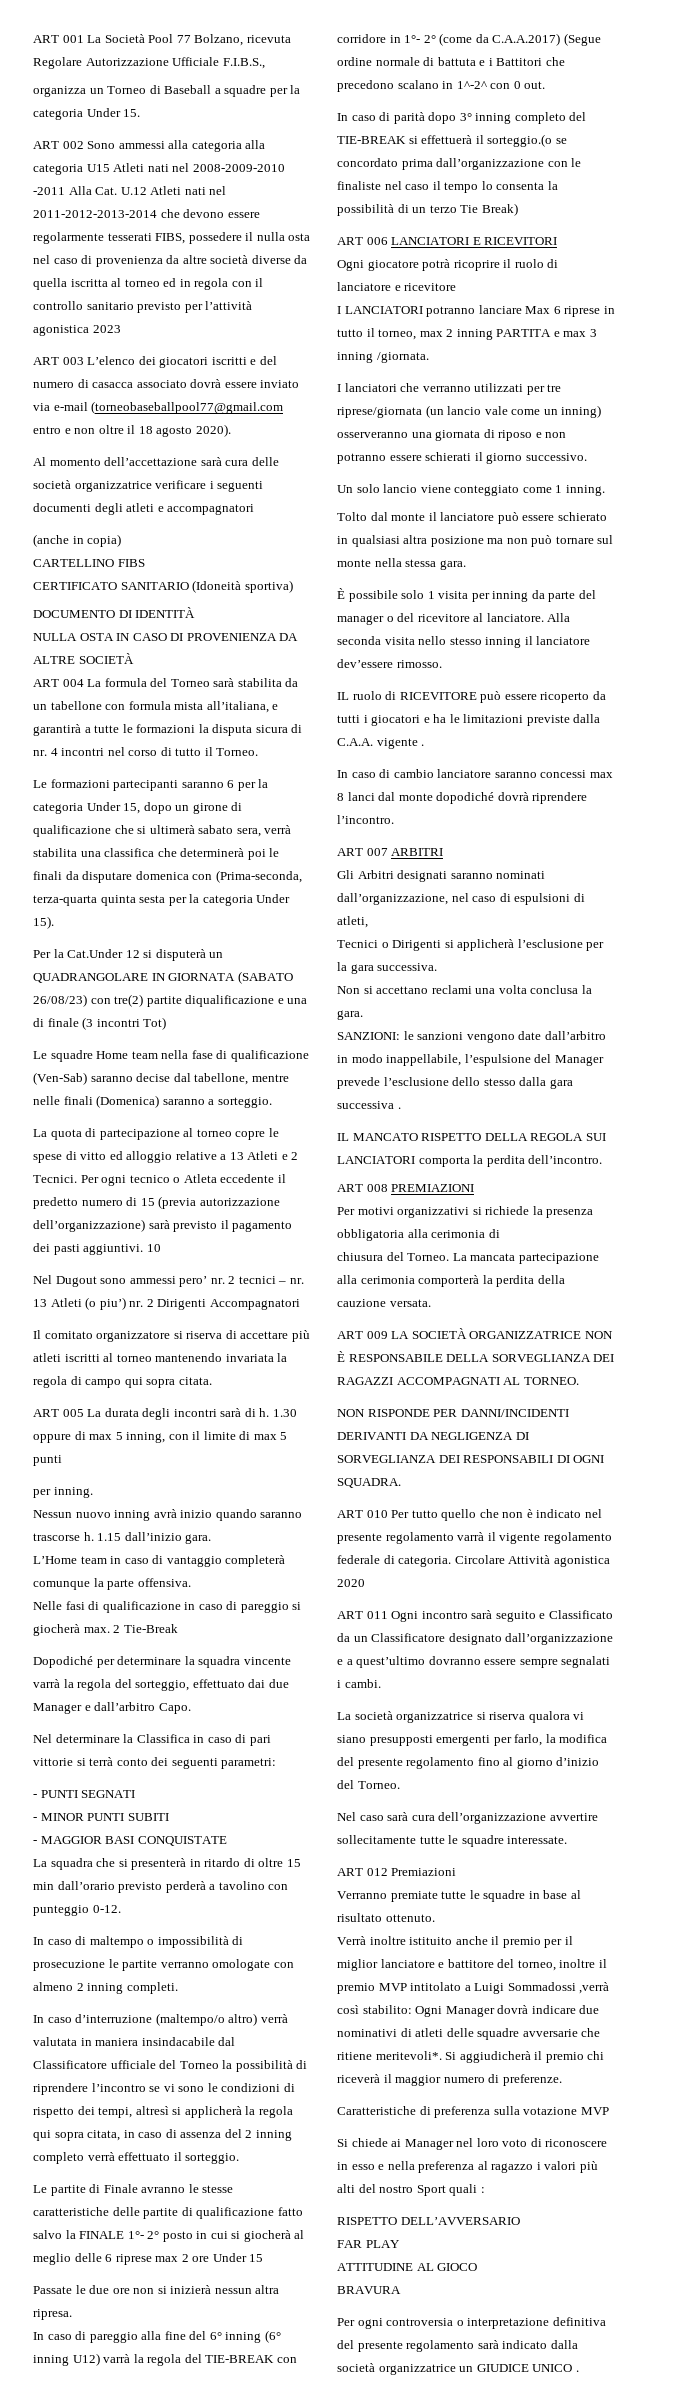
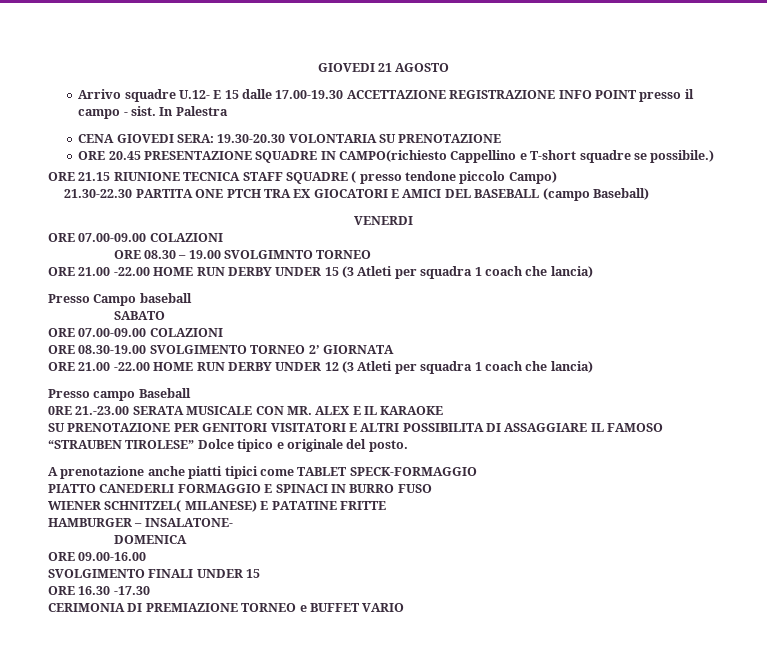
[33,34,291,46] [33,57,265,69] [33,85,301,97] [33,108,141,120] [33,140,266,152] [33,163,285,175] [33,186,227,195] [33,209,260,218] [33,232,311,244] [33,255,308,267] [33,278,264,290] [33,301,253,313] [33,325,121,336] [33,356,277,368] [33,379,300,388] [33,401,284,414] [33,424,231,437] [33,457,279,466] [33,480,264,492] [33,503,255,515] [33,534,122,547] [33,559,145,567] [33,580,293,593] [33,607,196,618] [33,633,299,641] [33,653,134,664] [33,678,299,687] [33,701,279,713] [33,724,303,736] [33,747,259,756] [33,779,269,791] [33,802,243,814] [33,825,292,837] [33,848,280,860] [33,870,302,883] [33,894,291,906] [33,916,54,929] [33,949,224,961] [33,971,293,984] [33,994,308,1007] [33,1017,167,1030] [33,1050,309,1062] [33,1072,289,1085] [33,1095,272,1108] [33,1128,279,1140] [33,1151,299,1163] [33,1174,286,1186] [33,1196,280,1209] [33,1219,293,1232] [33,1243,161,1255] [33,1275,304,1287] [33,1297,300,1310] [33,1330,310,1342] [33,1353,288,1362] [33,1376,212,1388] [33,1408,297,1420] [33,1431,288,1443] [33,1455,62,1466] [33,1487,93,1498] [33,1509,303,1521] [33,1532,212,1544] [33,1555,286,1567] [33,1578,191,1590] [33,1601,302,1613] [33,1624,178,1636] [33,1656,291,1668] [33,1679,289,1691] [33,1702,191,1714] [33,1734,271,1746] [33,1757,277,1769] [33,1790,136,1798] [33,1813,169,1821] [33,1836,227,1846] [33,1858,301,1870] [33,1881,289,1893] [33,1905,121,1916] [33,1936,244,1948] [33,1959,294,1971] [33,1982,178,1994] [33,2013,288,2026] [33,2037,236,2046] [33,2060,308,2072] [33,2083,295,2095] [33,2106,293,2118] [33,2129,292,2141] [33,2152,240,2164] [33,2184,234,2196] [33,2207,303,2219] [33,2230,305,2242] [33,2253,264,2265] [33,2285,280,2294] [33,2309,72,2320] [33,2330,281,2343] [33,2353,297,2366] [337,33,601,46] [337,57,565,66] [337,80,546,92] [337,112,587,124] [337,134,567,147] [337,158,582,170] [337,181,558,193] [337,203,518,216] [337,237,558,245] [337,259,559,271] [337,282,457,291] [337,305,615,317] [337,328,597,340] [337,352,429,363] [337,383,562,395] [337,405,602,418] [337,429,567,441] [337,452,587,464] [337,484,605,496] [337,512,607,524] [337,535,614,547] [337,558,466,570] [337,588,596,602] [337,613,571,625] [337,636,591,648] [337,659,442,668] [337,691,606,703] [337,714,601,726] [337,738,425,749] [337,769,613,778] [337,792,588,804] [337,815,394,824] [337,848,444,856] [337,870,546,882] [337,893,585,905] [337,916,368,928] [337,939,605,951] [337,962,438,974] [337,985,592,994] [337,1010,363,1020] [337,1031,606,1043] [337,1054,604,1066] [337,1077,573,1089] [337,1101,401,1109] [337,1133,606,1141] [337,1155,603,1167] [337,1184,475,1192] [337,1206,594,1218] [337,1229,500,1241] [337,1252,599,1264] [337,1275,565,1287] [337,1299,431,1307] [337,1328,613,1339] [337,1351,615,1362] [337,1377,579,1385] [337,1409,569,1417] [337,1432,529,1440] [337,1455,605,1463] [337,1478,401,1488] [337,1509,602,1521] [337,1532,612,1544] [337,1555,610,1567] [337,1579,365,1587] [337,1610,613,1622] [337,1633,614,1645] [337,1656,611,1668] [337,1679,381,1688] [337,1711,585,1723] [337,1734,608,1746] [337,1757,600,1769] [337,1780,400,1789] [337,1812,598,1824] [337,1835,568,1847] [337,1868,457,1876] [337,1890,581,1902] [337,1913,435,1922] [337,1936,573,1948] [337,1959,607,1971] [337,1982,610,1994] [337,2005,600,2017] [337,2028,601,2040] [337,2051,605,2063] [337,2074,562,2086] [337,2106,609,2118] [337,2138,608,2150] [337,2161,598,2173] [337,2184,485,2196] [337,2217,520,2225] [337,2240,400,2248] [337,2263,478,2271] [337,2286,401,2294] [337,2317,606,2329] [337,2340,578,2352] [337,2363,579,2375] ART 001 La Società Pool 77 Bolzano, ricevuta Regolare Autorizzazione Ufficiale F.I.B.S., // organizza un Torneo di Baseball a squadre per la categoria Under 15. // ART 002 Sono ammessi alla categoria alla categoria U15 Atleti nati nel 2008-2009-2010 -2011 Alla Cat. U.12 Atleti nati nel 2011-2012-2013-2014 che devono essere regolarmente tesserati FIBS, possedere il nulla osta nel caso di provenienza da altre società diverse da quella iscritta al torneo ed in regola con il controllo sanitario previsto per l’attività agonistica 2023 // ART 003 L’elenco dei giocatori iscritti e del numero di casacca associato dovrà essere inviato via e-mail (torneobaseballpool77@gmail.com entro e non oltre il 18 agosto 2020). // Al momento dell’accettazione sarà cura delle società organizzatrice verificare i seguenti documenti degli atleti e accompagnatori // (anche in copia) // CARTELLINO FIBS // CERTIFICATO SANITARIO (Idoneità sportiva) // DOCUMENTO DI IDENTITÀ // NULLA OSTA IN CASO DI PROVENIENZA DA ALTRE SOCIETÀ // ART 004 La formula del Torneo sarà stabilita da un tabellone con formula mista all’italiana, e garantirà a tutte le formazioni la disputa sicura di nr. 4 incontri nel corso di tutto il Torneo. // Le formazioni partecipanti saranno 6 per la categoria Under 15, dopo un girone di qualificazione che si ultimerà sabato sera, verrà stabilita una classifica che determinerà poi le finali da disputare domenica con (Prima-seconda, terza-quarta quinta sesta per la categoria Under 15). // Per la Cat.Under 12 si disputerà un QUADRANGOLARE IN GIORNATA (SABATO 26/08/23) con tre(2) partite diqualificazione e una di finale (3 incontri Tot) // Le squadre Home team nella fase di qualificazione (Ven-Sab) saranno decise dal tabellone, mentre nelle finali (Domenica) saranno a sorteggio. // La quota di partecipazione al torneo copre le spese di vitto ed alloggio relative a 13 Atleti e 2 Tecnici. Per ogni tecnico o Atleta eccedente il predetto numero di 15 (previa autorizzazione dell’organizzazione) sarà previsto il pagamento dei pasti aggiuntivi. 10 // Nel Dugout sono ammessi pero’ nr. 2 tecnici – nr. 13 Atleti (o piu’) nr. 2 Dirigenti Accompagnatori // Il comitato organizzatore si riserva di accettare più atleti iscritti al torneo mantenendo invariata la regola di campo qui sopra citata. // ART 005 La durata degli incontri sarà di h. 1.30 oppure di max 5 inning, con il limite di max 5 punti // per inning. // Nessun nuovo inning avrà inizio quando saranno trascorse h. 1.15 dall’inizio gara. // L’Home team in caso di vantaggio completerà comunque la parte offensiva. // Nelle fasi di qualificazione in caso di pareggio si giocherà max. 2 Tie-Break // Dopodiché per determinare la squadra vincente varrà la regola del sorteggio, effettuato dai due Manager e dall’arbitro Capo. // Nel determinare la Classifica in caso di pari vittorie si terrà conto dei seguenti parametri: // - PUNTI SEGNATI // - MINOR PUNTI SUBITI // - MAGGIOR BASI CONQUISTATE // La squadra che si presenterà in ritardo di oltre 15 min dall’orario previsto perderà a tavolino con punteggio 0-12. // In caso di maltempo o impossibilità di prosecuzione le partite verranno omologate con almeno 2 inning completi. // In caso d’interruzione (maltempo/o altro) verrà valutata in maniera insindacabile dal Classificatore ufficiale del Torneo la possibilità di riprendere l’incontro se vi sono le condizioni di rispetto dei tempi, altresì si applicherà la regola qui sopra citata, in caso di assenza del 2 inning completo verrà effettuato il sorteggio. // Le partite di Finale avranno le stesse caratteristiche delle partite di qualificazione fatto salvo la FINALE 1°- 2° posto in cui si giocherà al meglio delle 6 riprese max 2 ore Under 15 // Passate le due ore non si inizierà nessun altra ripresa. // In caso di pareggio alla fine del 6° inning (6° inning U12) varrà la regola del TIE-BREAK con corridore in 1°- 2° (come da C.A.A.2017) (Segue ordine normale di battuta e i Battitori che precedono scalano in 1^-2^ con 0 out. // In caso di parità dopo 3° inning completo del TIE-BREAK si effettuerà il sorteggio.(o se concordato prima dall’organizzazione con le finaliste nel caso il tempo lo consenta la possibilità di un terzo Tie Break) // ART 006 LANCIATORI E RICEVITORI // Ogni giocatore potrà ricoprire il ruolo di lanciatore e ricevitore // I LANCIATORI potranno lanciare Max 6 riprese in tutto il torneo, max 2 inning PARTITA e max 3 inning /giornata. // I lanciatori che verranno utilizzati per tre riprese/giornata (un lancio vale come un inning) osserveranno una giornata di riposo e non potranno essere schierati il giorno successivo. // Un solo lancio viene conteggiato come 1 inning. // Tolto dal monte il lanciatore può essere schierato in qualsiasi altra posizione ma non può tornare sul monte nella stessa gara. // È possibile solo 1 visita per inning da parte del manager o del ricevitore al lanciatore. Alla seconda visita nello stesso inning il lanciatore dev’essere rimosso. // IL ruolo di RICEVITORE può essere ricoperto da tutti i giocatori e ha le limitazioni previste dalla C.A.A. vigente . // In caso di cambio lanciatore saranno concessi max 8 lanci dal monte dopodiché dovrà riprendere l’incontro. // ART 007 ARBITRI // Gli Arbitri designati saranno nominati dall’organizzazione, nel caso di espulsioni di atleti, // Tecnici o Dirigenti si applicherà l’esclusione per la gara successiva. // Non si accettano reclami una volta conclusa la gara. // SANZIONI: le sanzioni vengono date dall’arbitro in modo inappellabile, l’espulsione del Manager prevede l’esclusione dello stesso dalla gara successiva . // IL MANCATO RISPETTO DELLA REGOLA SUI LANCIATORI comporta la perdita dell’incontro. // ART 008 PREMIAZIONI // Per motivi organizzativi si richiede la presenza obbligatoria alla cerimonia di // chiusura del Torneo. La mancata partecipazione alla cerimonia comporterà la perdita della cauzione versata. // ART 009 LA SOCIETÀ ORGANIZZATRICE NON È RESPONSABILE DELLA SORVEGLIANZA DEI RAGAZZI ACCOMPAGNATI AL TORNEO. // NON RISPONDE PER DANNI/INCIDENTI DERIVANTI DA NEGLIGENZA DI SORVEGLIANZA DEI RESPONSABILI DI OGNI SQUADRA. // ART 010 Per tutto quello che non è indicato nel presente regolamento varrà il vigente regolamento federale di categoria. Circolare Attività agonistica 2020 // ART 011 Ogni incontro sarà seguito e Classificato da un Classificatore designato dall’organizzazione e a quest’ultimo dovranno essere sempre segnalati i cambi. // La società organizzatrice si riserva qualora vi siano presupposti emergenti per farlo, la modifica del presente regolamento fino al giorno d’inizio del Torneo. // Nel caso sarà cura dell’organizzazione avvertire sollecitamente tutte le squadre interessate. // ART 012 Premiazioni // Verranno premiate tutte le squadre in base al risultato ottenuto. // Verrà inoltre istituito anche il premio per il miglior lanciatore e battitore del torneo, inoltre il premio MVP intitolato a Luigi Sommadossi ,verrà così stabilito: Ogni Manager dovrà indicare due nominativi di atleti delle squadre avversarie che ritiene meritevoli*. Si aggiudicherà il premio chi riceverà il maggior numero di preferenze. // Caratteristiche di preferenza sulla votazione MVP // Si chiede ai Manager nel loro voto di riconoscere in esso e nella preferenza al ragazzo i valori più alti del nostro Sport quali : // RISPETTO DELL’AVVERSARIO // FAR PLAY // ATTITUDINE AL GIOCO // BRAVURA // Per ogni controversia o interpretazione definitiva del presente regolamento sarà indicato dalla società organizzatrice un GIUDICE UNICO . -> [317,63,450,72] [78,89,694,102] [78,106,228,119] [78,134,502,143] [78,150,715,163] [48,171,557,184] [64,188,649,201] [354,216,413,225] [48,233,223,242] [113,250,372,259] [48,266,593,279] [48,293,192,306] [113,311,165,320] [48,328,223,337] [48,345,394,354] [48,361,593,374] [48,388,191,401] [48,406,444,415] [48,423,664,432] [48,439,408,452] [48,466,477,479] [48,484,432,493] [48,500,386,512] [48,518,233,527] [113,535,187,544] [48,552,147,561] [48,569,261,578] [48,586,150,595] [48,603,405,612] GIOVEDI 21 AGOSTO // Arrivo squadre U.12- E 15 dalle 17.00-19.30 ACCETTAZIONE REGISTRAZIONE INFO POINT presso il campo - sist. In Palestra // CENA GIOVEDI SERA: 19.30-20.30 VOLONTARIA SU PRENOTAZIONE // ORE 20.45 PRESENTAZIONE SQUADRE IN CAMPO(richiesto Cappellino e T-short squadre se possibile.) // ORE 21.15 RIUNIONE TECNICA STAFF SQUADRE ( presso tendone piccolo Campo) // 21.30-22.30 PARTITA ONE PTCH TRA EX GIOCATORI E AMICI DEL BASEBALL (campo Baseball) // VENERDI // ORE 07.00-09.00 COLAZIONI // ORE 08.30 – 19.00 SVOLGIMNTO TORNEO // ORE 21.00 -22.00 HOME RUN DERBY UNDER 15 (3 Atleti per squadra 1 coach che lancia) // Presso Campo baseball // SABATO // ORE 07.00-09.00 COLAZIONI // ORE 08.30-19.00 SVOLGIMENTO TORNEO 2’ GIORNATA // ORE 21.00 -22.00 HOME RUN DERBY UNDER 12 (3 Atleti per squadra 1 coach che lancia) // Presso campo Baseball // 0RE 21.-23.00 SERATA MUSICALE CON MR. ALEX E IL KARAOKE // SU PRENOTAZIONE PER GENITORI VISITATORI E ALTRI POSSIBILITA DI ASSAGGIARE IL FAMOSO “STRAUBEN TIROLESE” Dolce tipico e originale del posto. // A prenotazione anche piatti tipici come TABLET SPECK-FORMAGGIO // PIATTO CANEDERLI FORMAGGIO E SPINACI IN BURRO FUSO // WIENER SCHNITZEL( MILANESE) E PATATINE FRITTE // HAMBURGER – INSALATONE- // DOMENICA // ORE 09.00-16.00 // SVOLGIMENTO FINALI UNDER 15 // ORE 16.30 -17.30 // CERIMONIA DI PREMIAZIONE TORNEO e BUFFET VARIO

